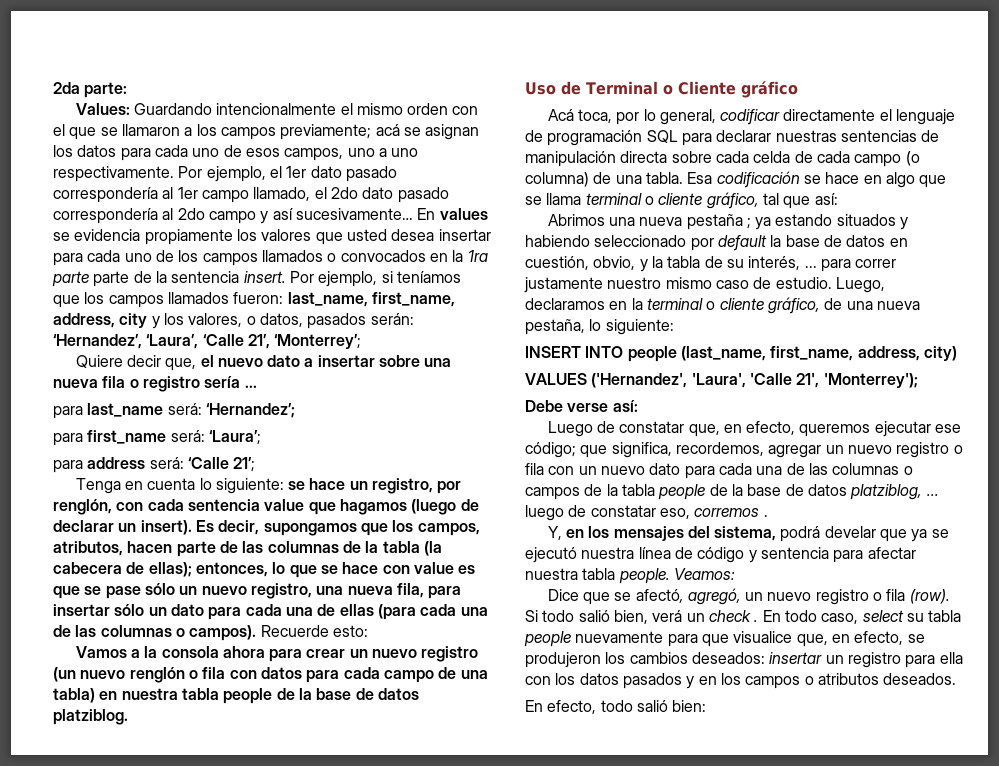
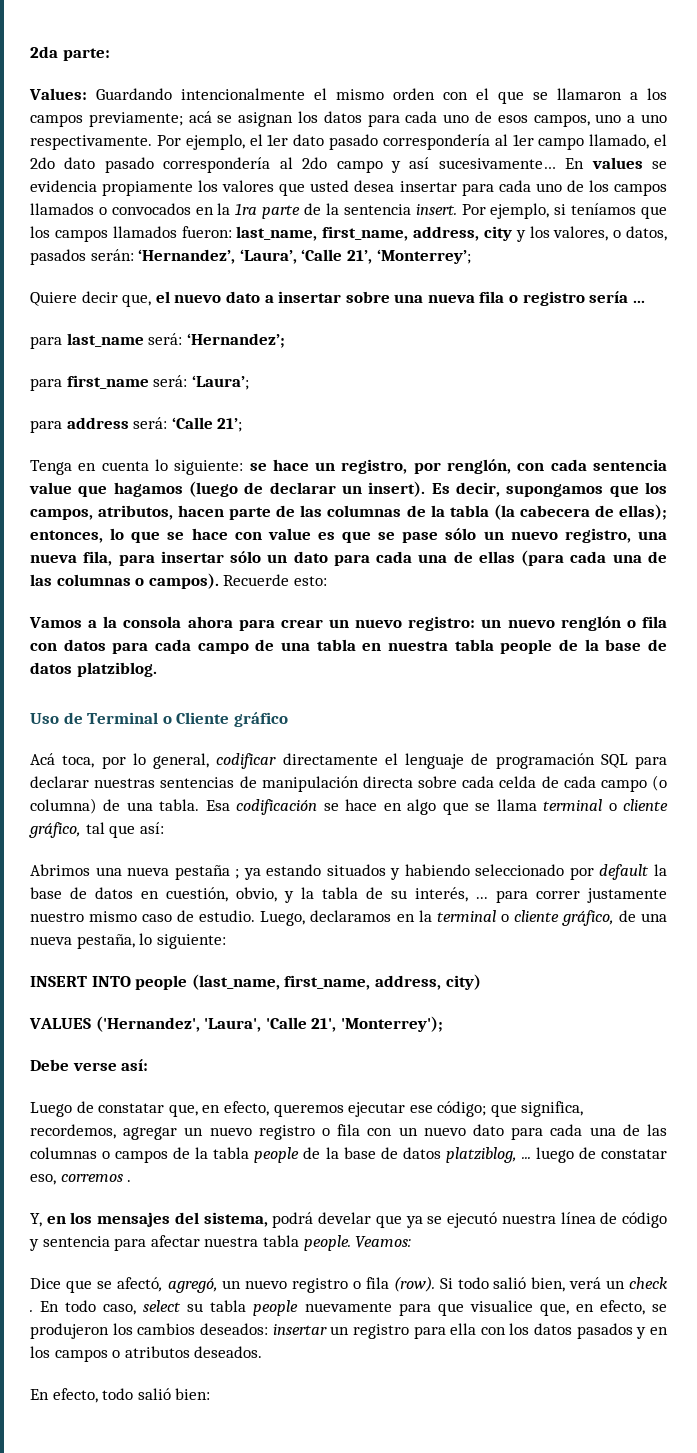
[93,271,130,287] parte -> (301, 212) none
[421,646,479,662] [53,667,76,682] registro (un -> [408,616,502,631] registro: un
[53,688,95,703] tabla) -> [316,639,356,651] tabla

